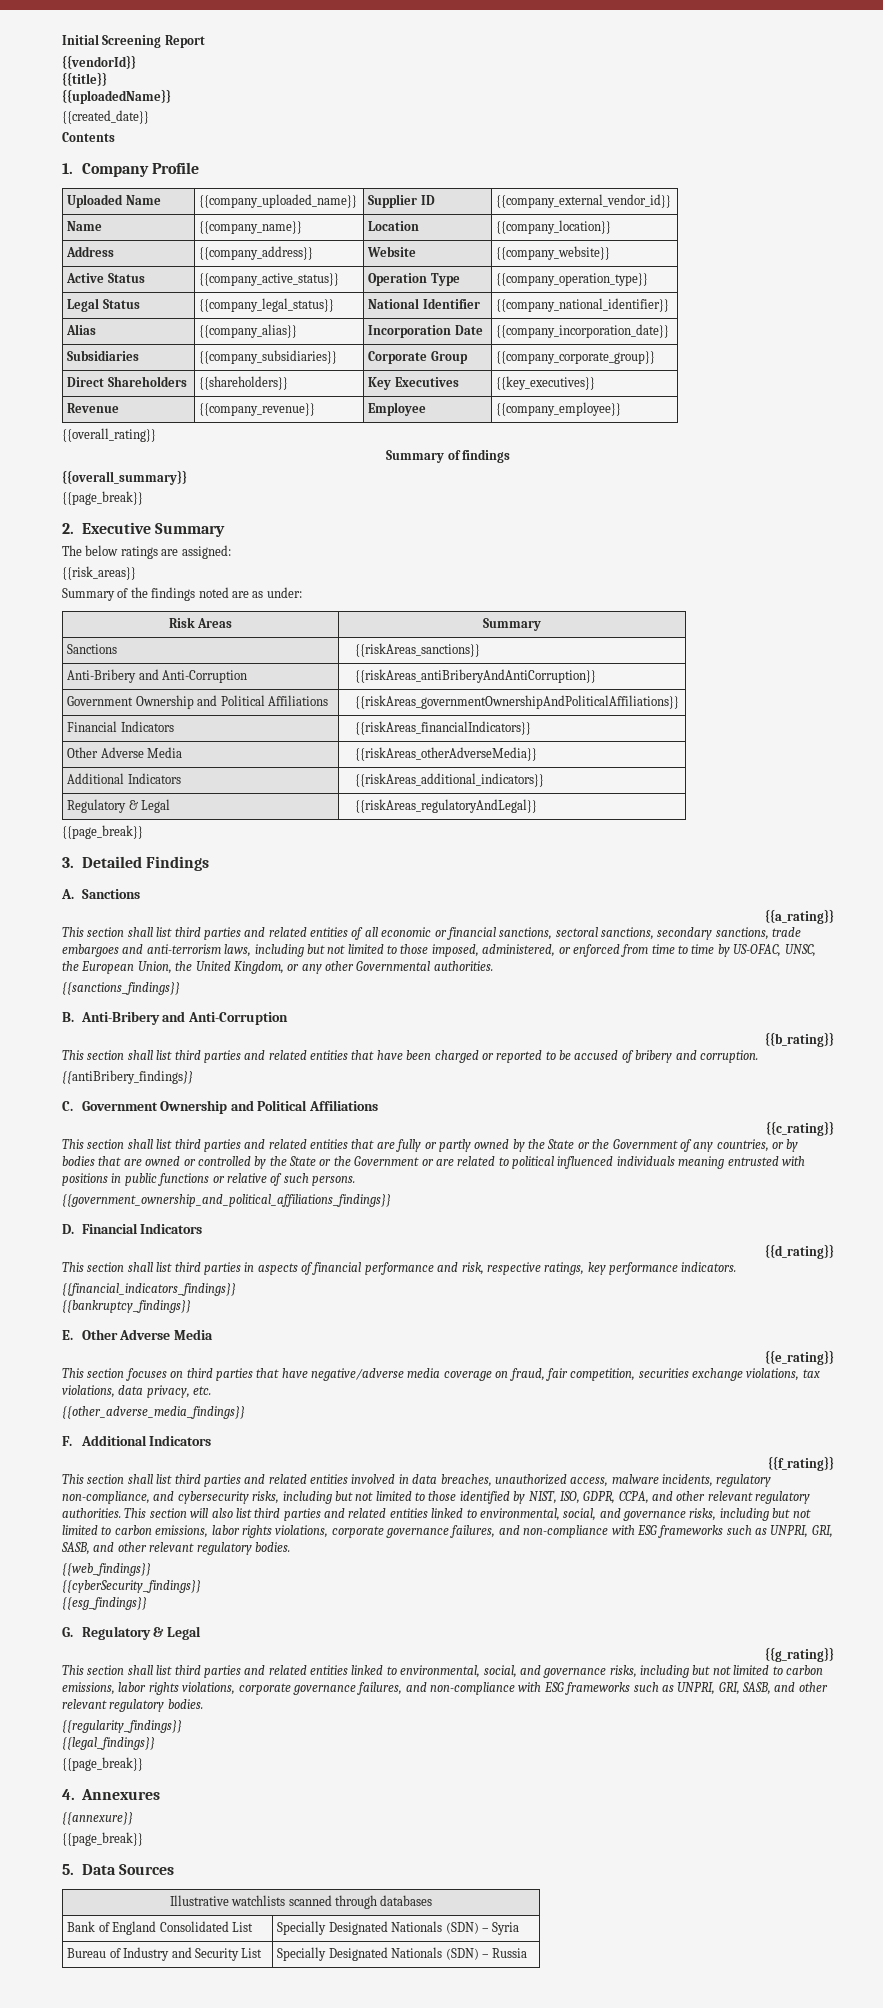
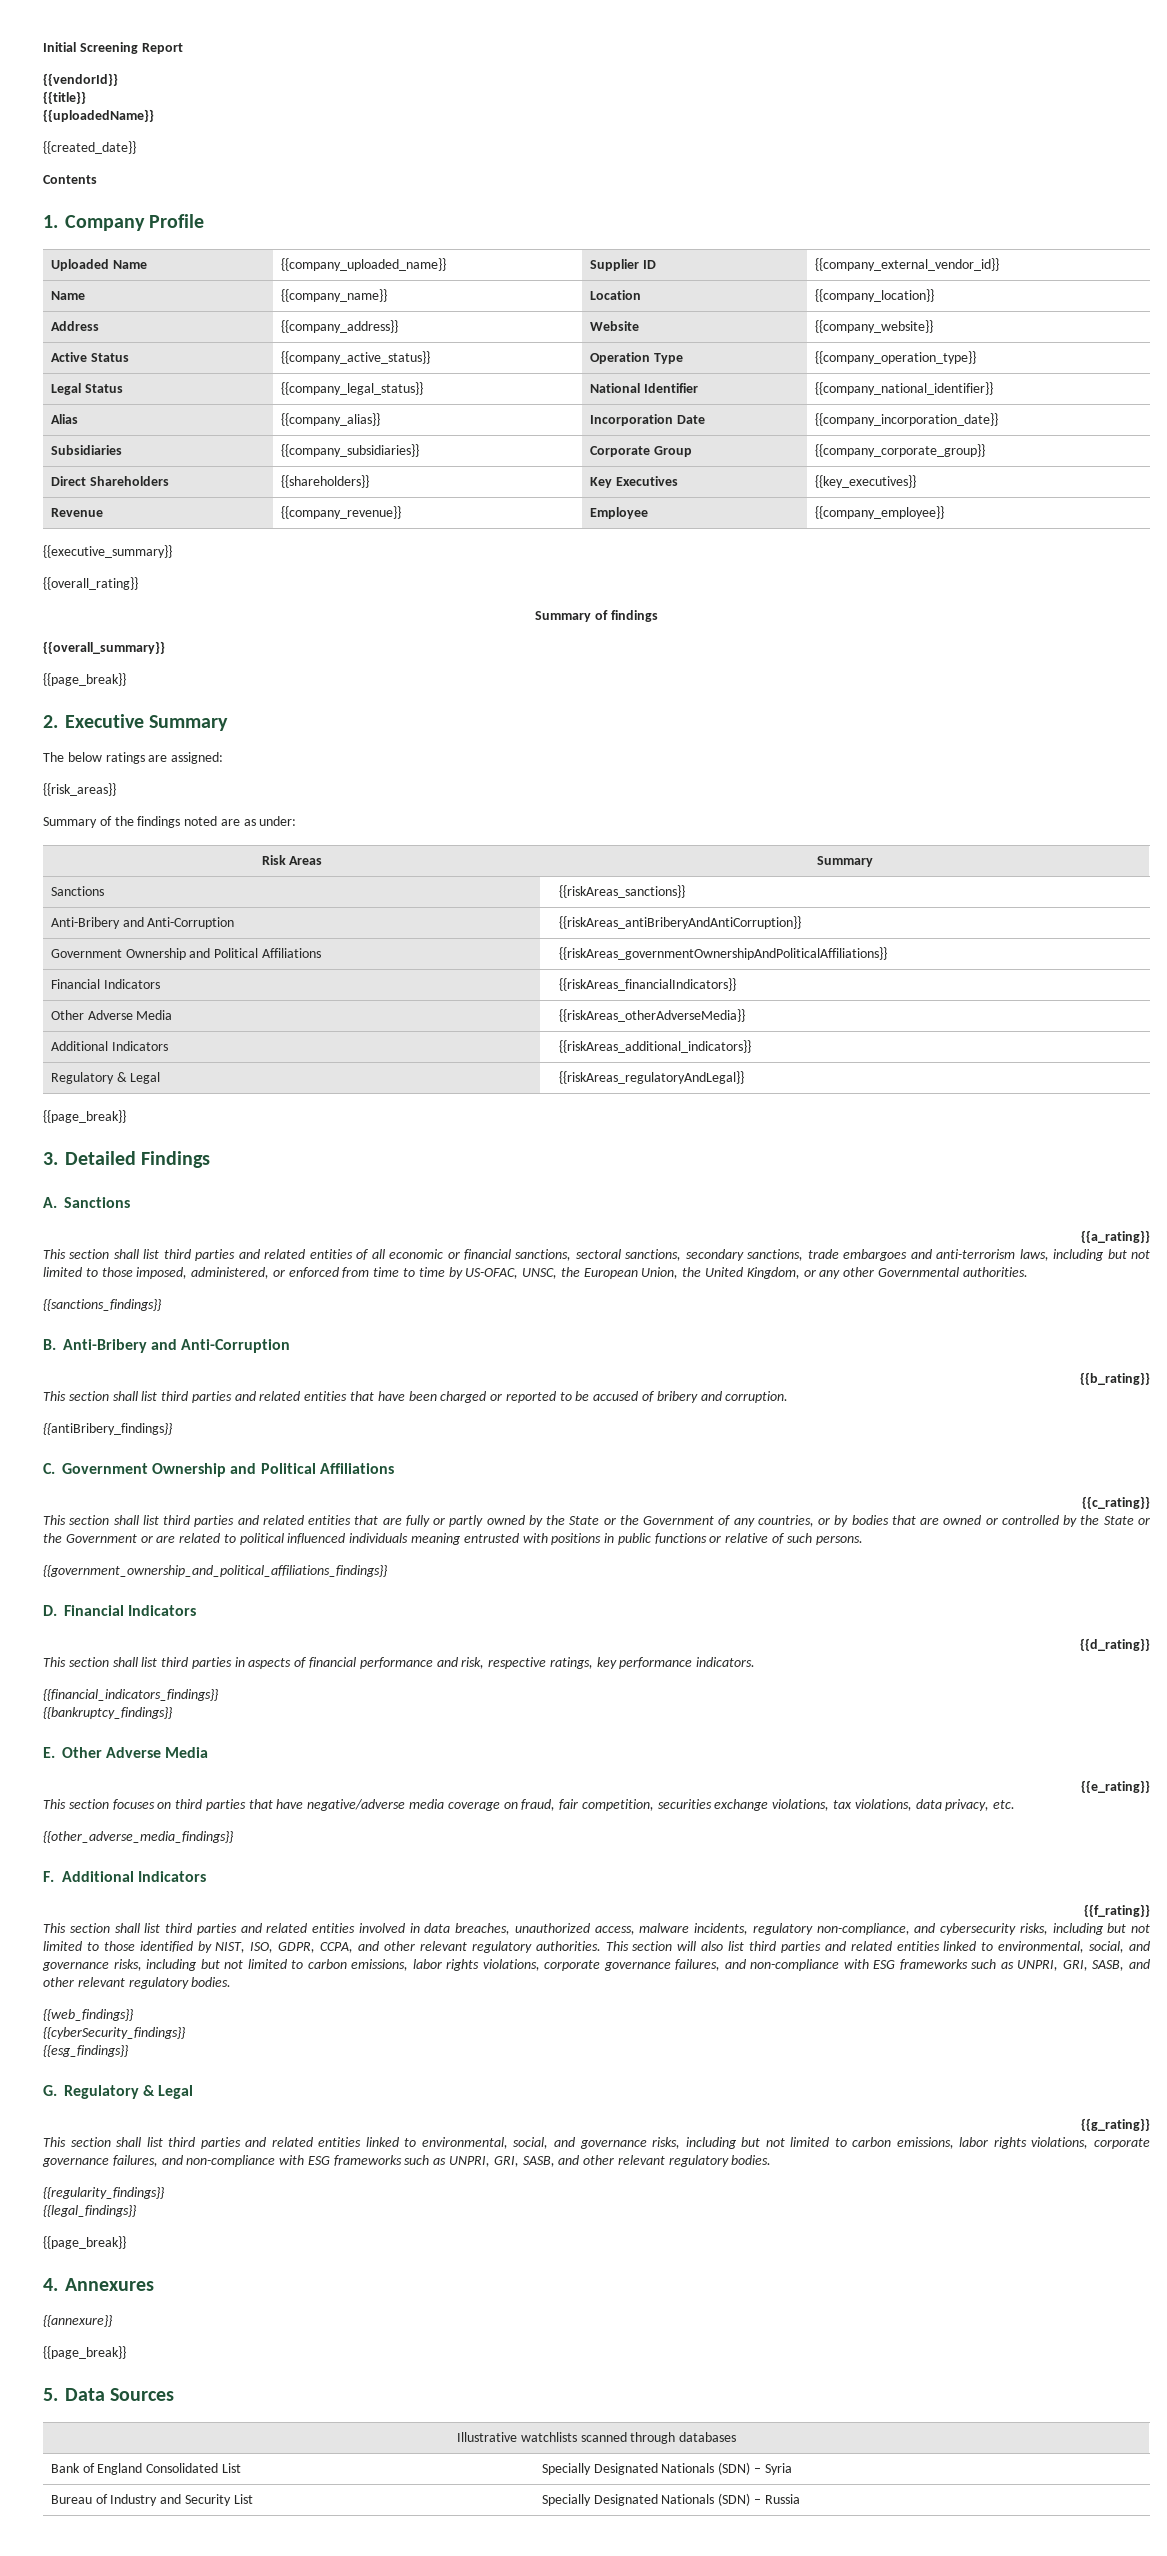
(622, 409) none -> [43,545,172,558] // {{executive_summary}}

